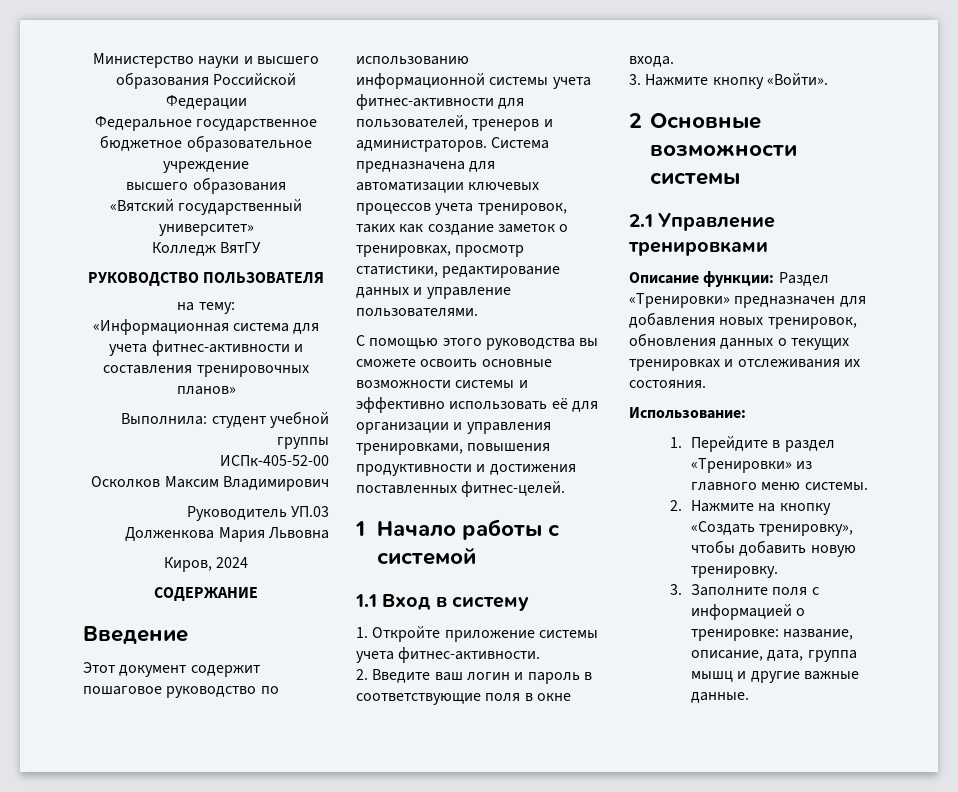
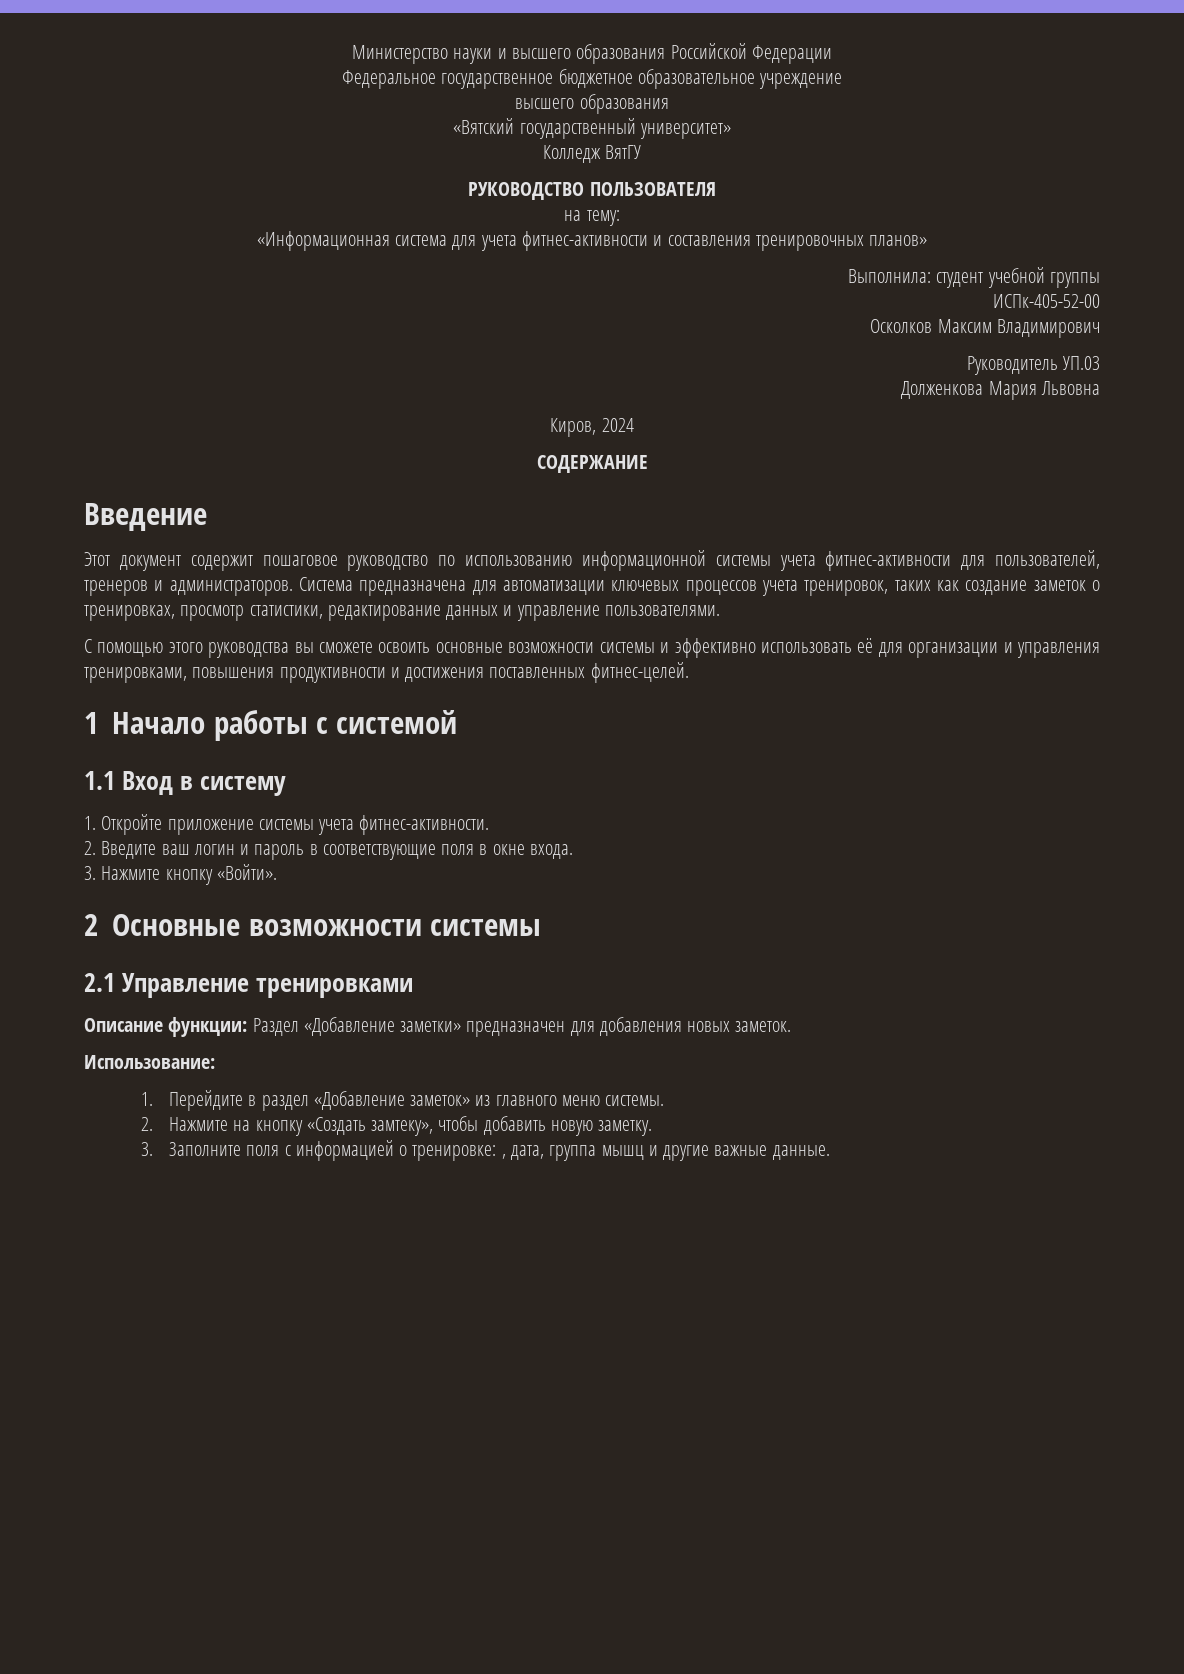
[629,293,730,308] «Тренировки» -> [303,1017,462,1036] «Добавление заметки»
[767,317,857,329] [629,333,849,350] [629,359,860,371] [629,380,706,388] тренировок, обновления данных о текущих тренировках и отслеживания их состояния. -> [735,1021,792,1032] заметок.
[690,458,792,473] «Тренировки» -> [313,1091,471,1110] «Добавление заметок»
[759,524,854,536] тренировку», -> [371,1120,434,1136] замтеку»,
[690,566,778,578] тренировку. -> [598,1120,653,1136] заметку.
[783,629,854,640] [690,650,763,661] название, описание, -> [501,1154,506,1159] ,

